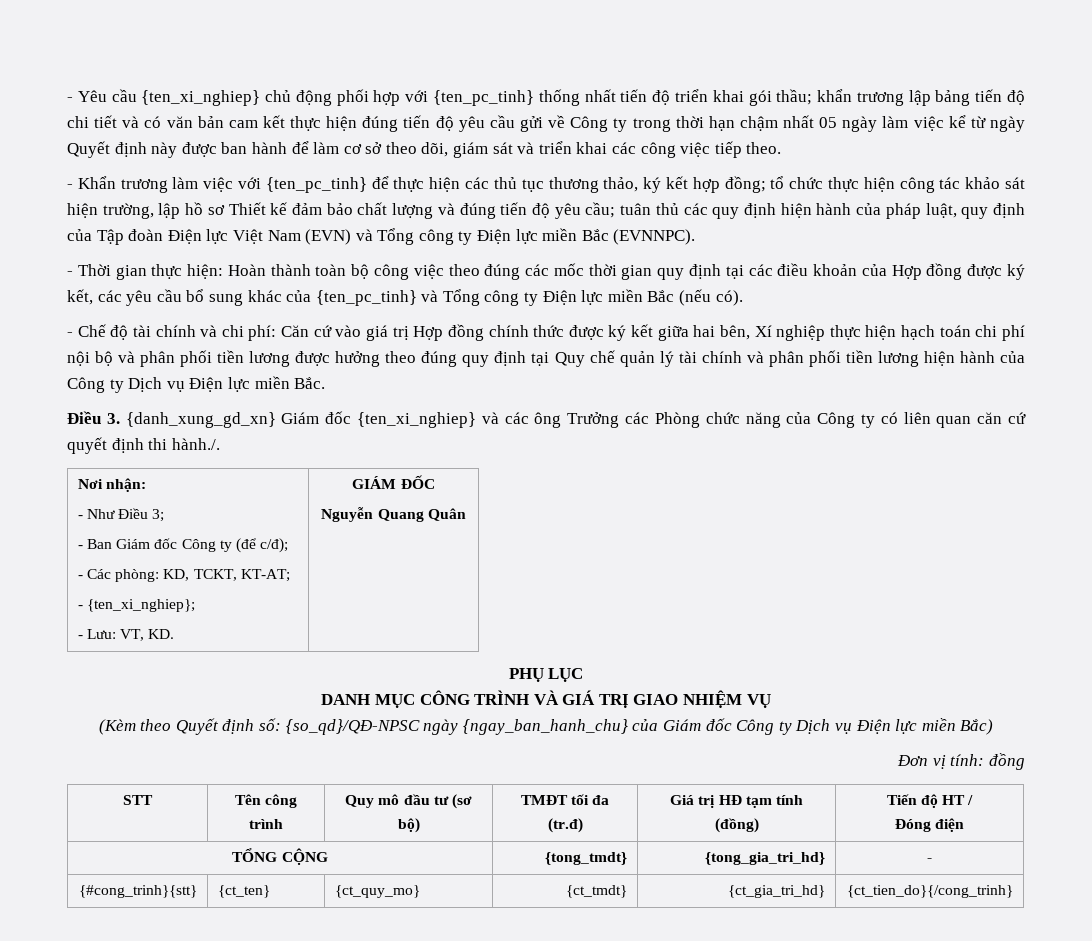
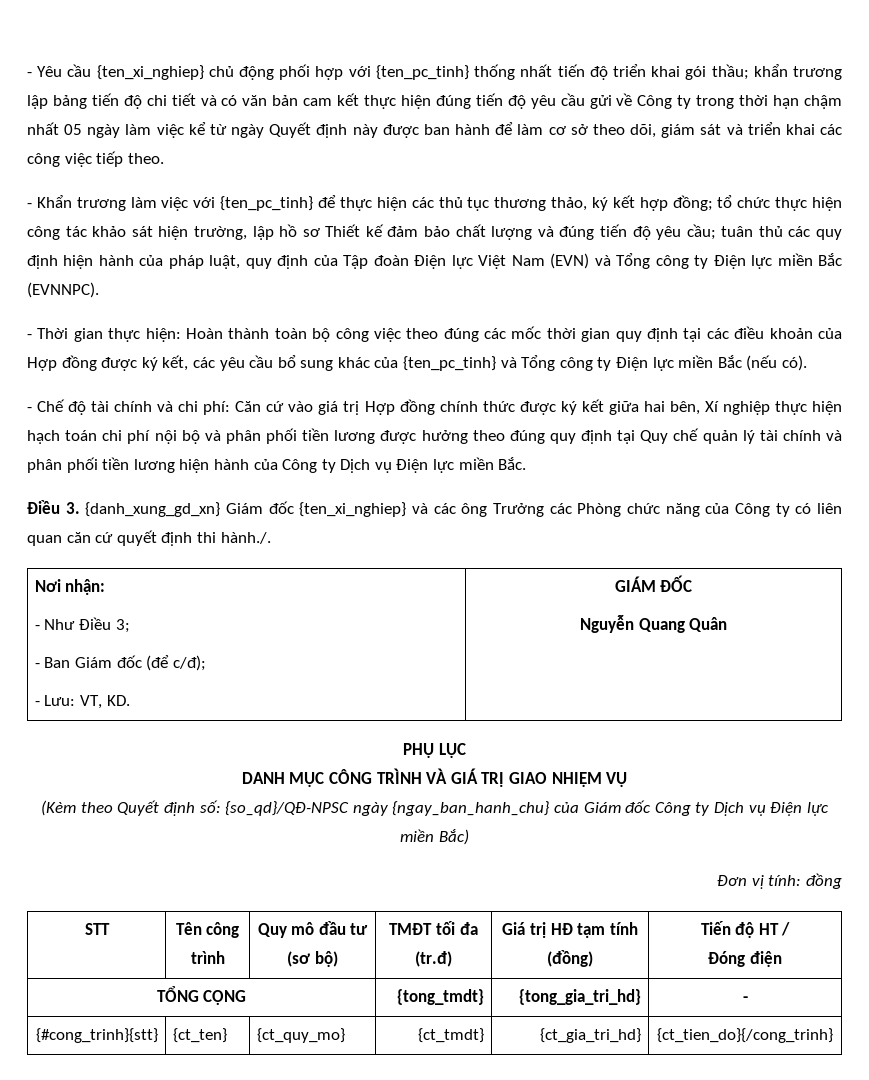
[181,539,232,552] Công ty -> (142, 661) none
[77,569,290,582] [77,599,196,612] // - Các phòng: KD, TCKT, KT-AT; // - {ten_xi_nghiep}; -> (206, 663) none

